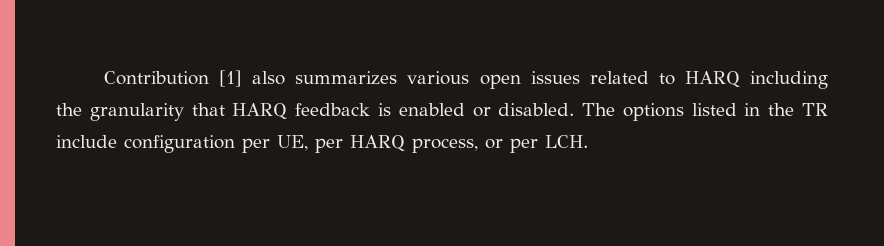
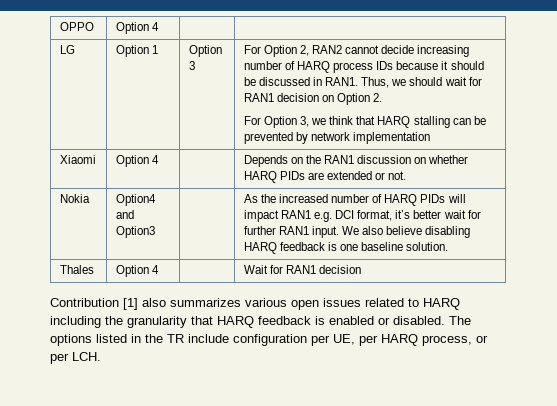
(104, 78) none -> [59,22,94,31] [115,22,159,34] [59,45,75,54] [115,45,158,57] [188,45,222,57] [188,61,195,70] [243,45,470,57] [243,61,484,73] [243,77,482,88] [243,93,383,105] [243,116,486,128] [243,132,431,144] [59,155,96,164] [115,155,159,167] [243,155,469,167] [243,171,407,183] [59,194,90,203] [115,194,156,206] [115,210,134,219] [115,226,155,238] [243,194,466,206] [243,210,481,222] [243,226,471,238] [243,242,449,254] [59,265,94,274] [115,265,159,277] [243,265,362,274] OPPO | Option 4 | | // LG | Option 1 | Option 3 | For Option 2, RAN2 cannot decide increasing number of HARQ process IDs because it should be discussed in RAN1. Thus, we should wait for RAN1 decision on Option 2. // For Option 3, we think that HARQ stalling can be prevented by network implementation // Xiaomi | Option 4 | | Depends on the RAN1 discussion on whether HARQ PIDs are extended or not. // Nokia | Option4 and Option3 | | As the increased number of HARQ PIDs will impact RAN1 e.g. DCI format, it’s better wait for further RAN1 input. We also believe disabling HARQ feedback is one baseline solution. // Thales | Option 4 | | Wait for RAN1 decision //

